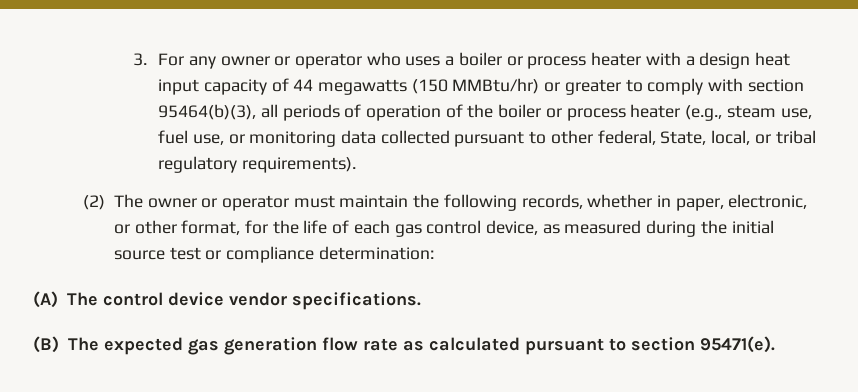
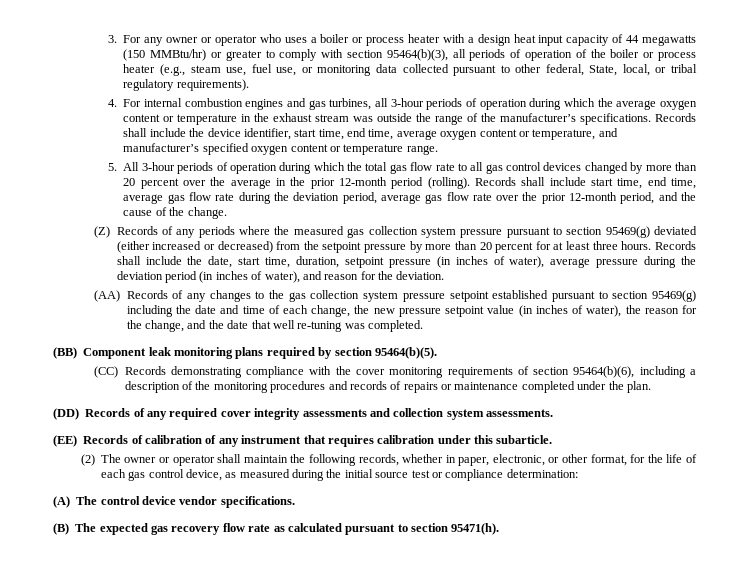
(356, 165) none -> [108,98,697,110] [123,113,696,125] [123,128,618,140] [123,143,438,155] [108,162,697,174] [123,177,696,189] [123,192,697,204] [123,207,227,219] [94,226,698,238] [116,241,697,253] [116,256,697,268] [116,271,445,283] [94,290,696,302] [126,305,697,317] [126,320,424,332] [53,347,437,359] [94,366,696,378] [124,381,651,393] [53,408,553,420] [53,435,553,447] // 4. For internal combustion engines and gas turbines, all 3-hour periods of operation during which the average oxygen content or temperature in the exhaust stream was outside the range of the manufacturer’s specifications. Records shall include the device identifier, start time, end time, average oxygen content or temperature, and manufacturer’s specified oxygen content or temperature range. // 5. All 3-hour periods of operation during which the total gas flow rate to all gas control devices changed by more than 20 percent over the average in the prior 12-month period (rolling). Records shall include start time, end time, average gas flow rate during the deviation period, average gas flow rate over the prior 12-month period, and the cause of the change. // (Z) Records of any periods where the measured gas collection system pressure pursuant to section 95469(g) deviated (either increased or decreased) from the setpoint pressure by more than 20 percent for at least three hours. Records shall include the date, start time, duration, setpoint pressure (in inches of water), average pressure during the deviation period (in inches of water), and reason for the deviation. // (AA) Records of any changes to the gas collection system pressure setpoint established pursuant to section 95469(g) including the date and time of each change, the new pressure setpoint value (in inches of water), the reason for the change, and the date that well re-tuning was completed. // (BB) Component leak monitoring plans required by section 95464(b)(5). // (CC) Records demonstrating compliance with the cover monitoring requirements of section 95464(b)(6), including a description of the monitoring procedures and records of repairs or maintenance completed under the plan. // (DD) Records of any required cover integrity assessments and collection system assessments. // (EE) Records of calibration of any instrument that requires calibration under this subarticle.
[293,195,335,208] must -> [217,454,242,463] shall
[223,337,317,355] generation -> [171,526,221,535] recovery
[699,336,775,353] 95471(e). -> [451,523,500,535] 95471(h).

